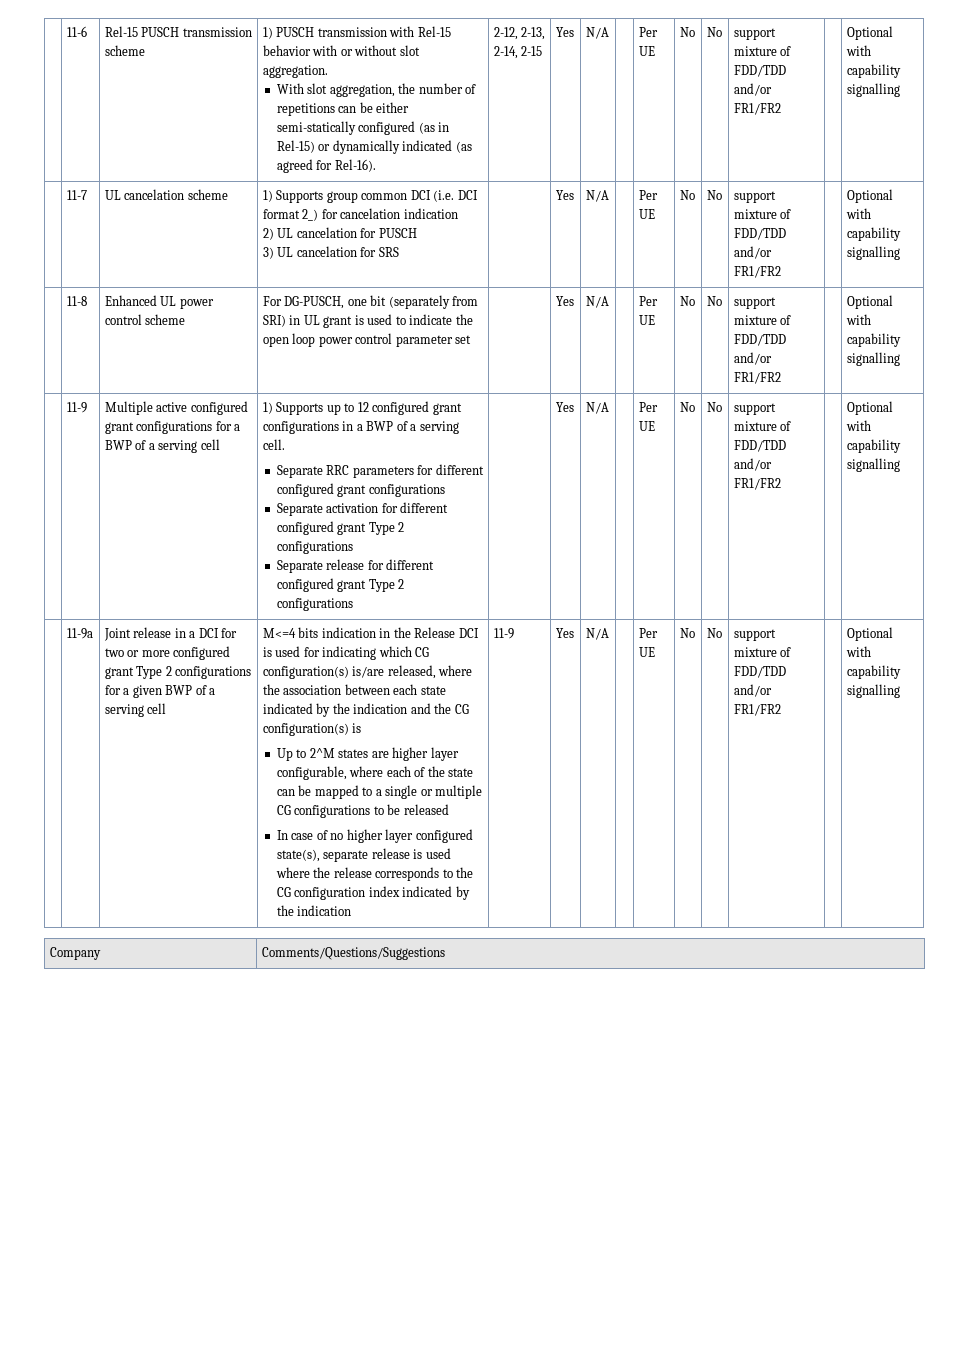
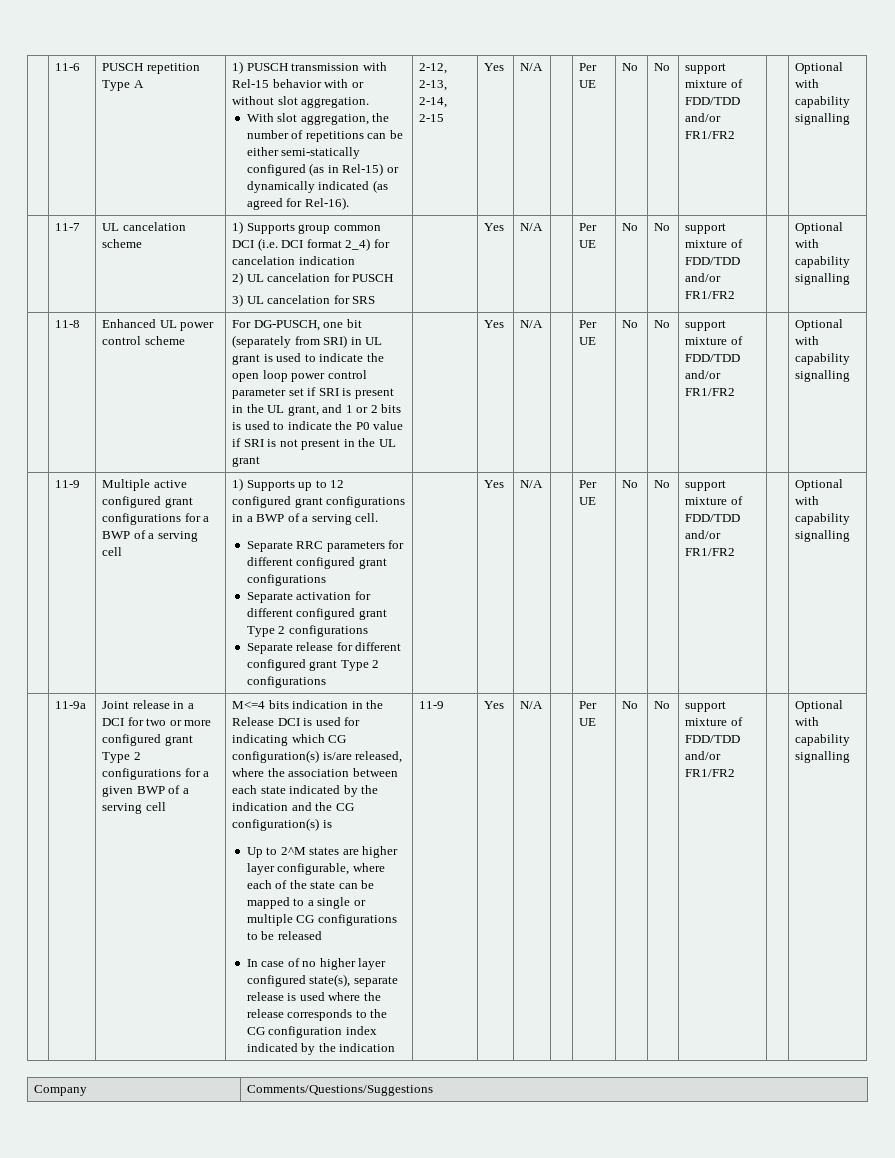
[104,26,252,37] [104,45,145,56] Rel-15 PUSCH transmission scheme -> [102,63,200,74] [102,80,144,91] PUSCH repetition Type A
[302,209,319,221] 2_) -> [345,238,371,251] 2_4)
(472, 339) none -> [307,387,394,399] [232,404,402,416] [232,421,404,430] [232,438,396,450] [232,456,261,467] if SRI is present in the UL grant, and 1 or 2 bits is used to indicate the P0 value if SRI is not present in the UL grant

